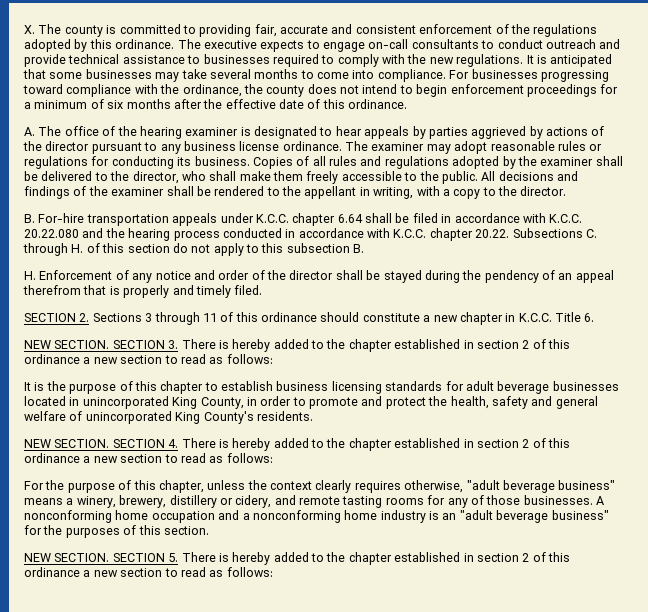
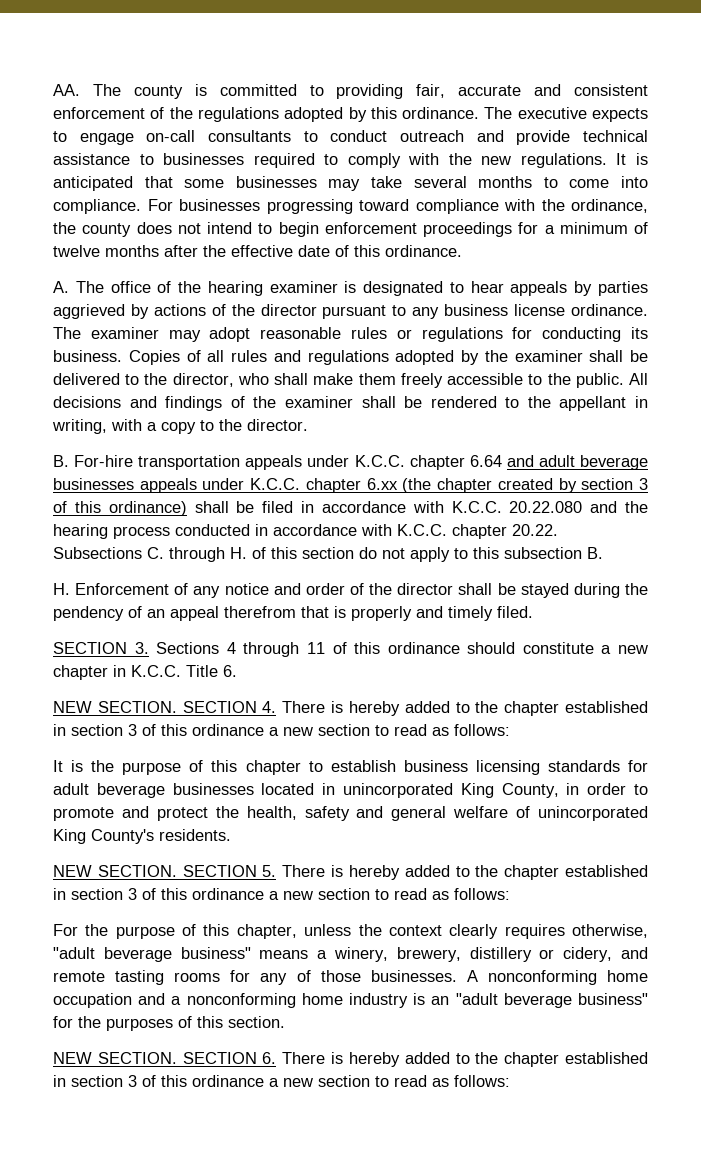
[24,25,35,34] X. -> [53,84,80,96] AA.
[107,100,124,109] six -> [53,245,100,257] twelve
(363, 218) none -> [506,455,649,470] [53,478,649,493] [53,501,187,516] and adult beverage businesses appeals under K.C.C. chapter 6.xx (the chapter created by section 3 of this ordinance)
[79,313,153,322] 2. Sections 3 -> [134,642,236,654] 3. Sections 4
[168,340,179,349] 3. -> [262,701,277,713] 4.
[522,340,530,349] 2 -> [128,724,137,736] 3
[168,439,179,448] 4. -> [262,865,277,877] 5.
[522,439,530,448] 2 -> [128,888,137,900] 3
[168,553,179,562] 5. -> [262,1052,277,1064] 6.
[522,553,530,562] 2 -> [128,1075,137,1087] 3

